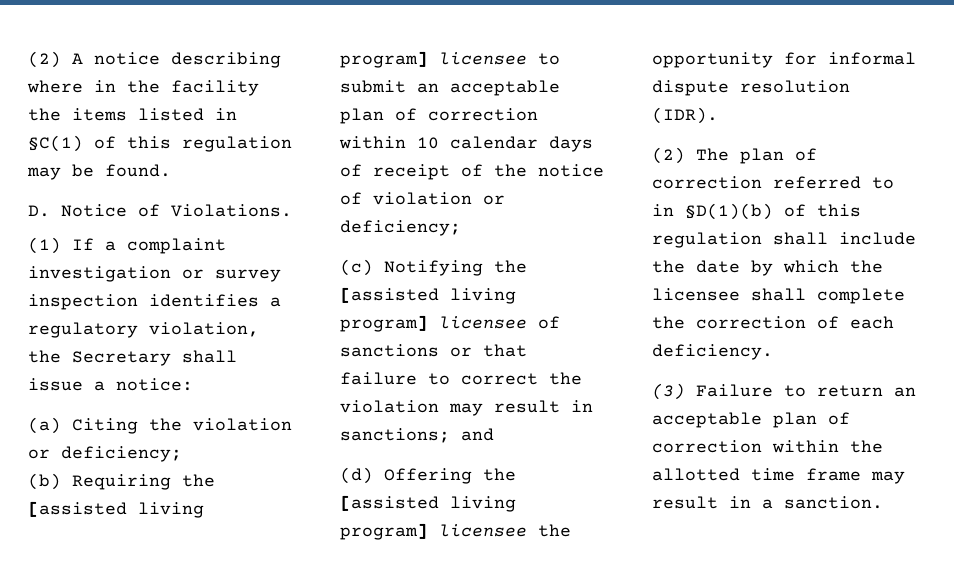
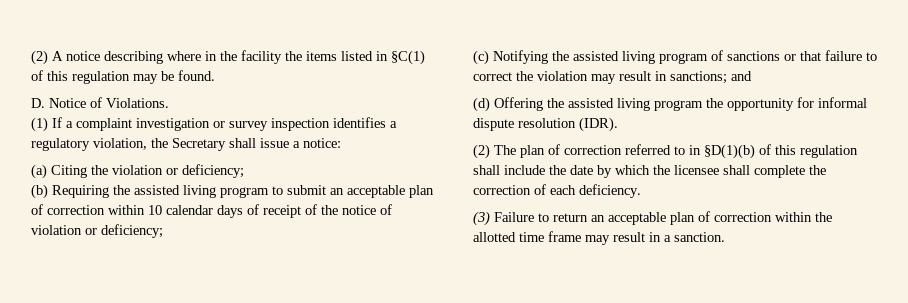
[28,501,204,518] [340,51,527,68] [assisted living program] licensee -> [134,185,269,198] assisted living program
[340,287,516,304] [340,315,527,332] [assisted living program] licensee -> [573,51,708,64] assisted living program
[340,495,516,512] [340,523,527,540] [assisted living program] licensee -> [568,98,703,111] assisted living program

